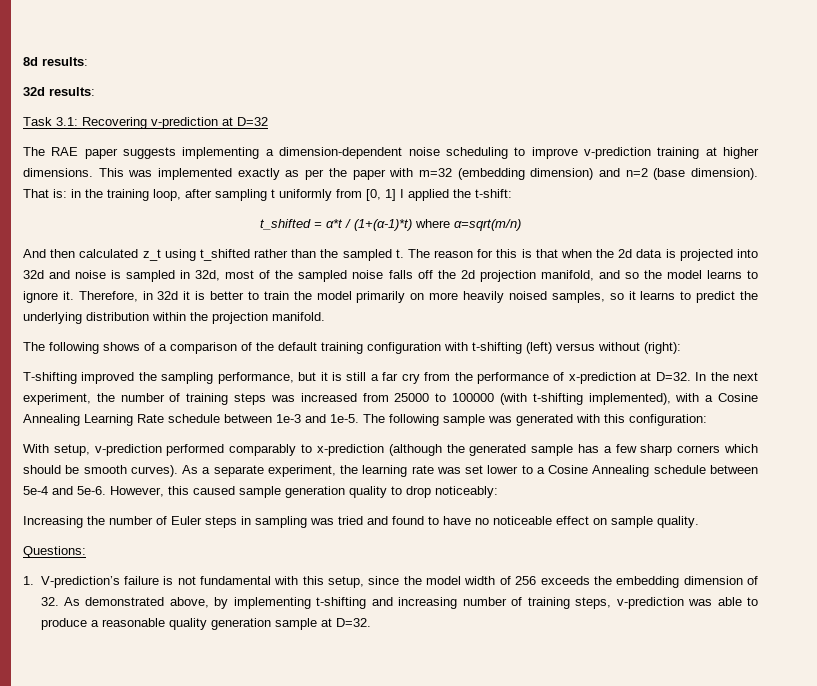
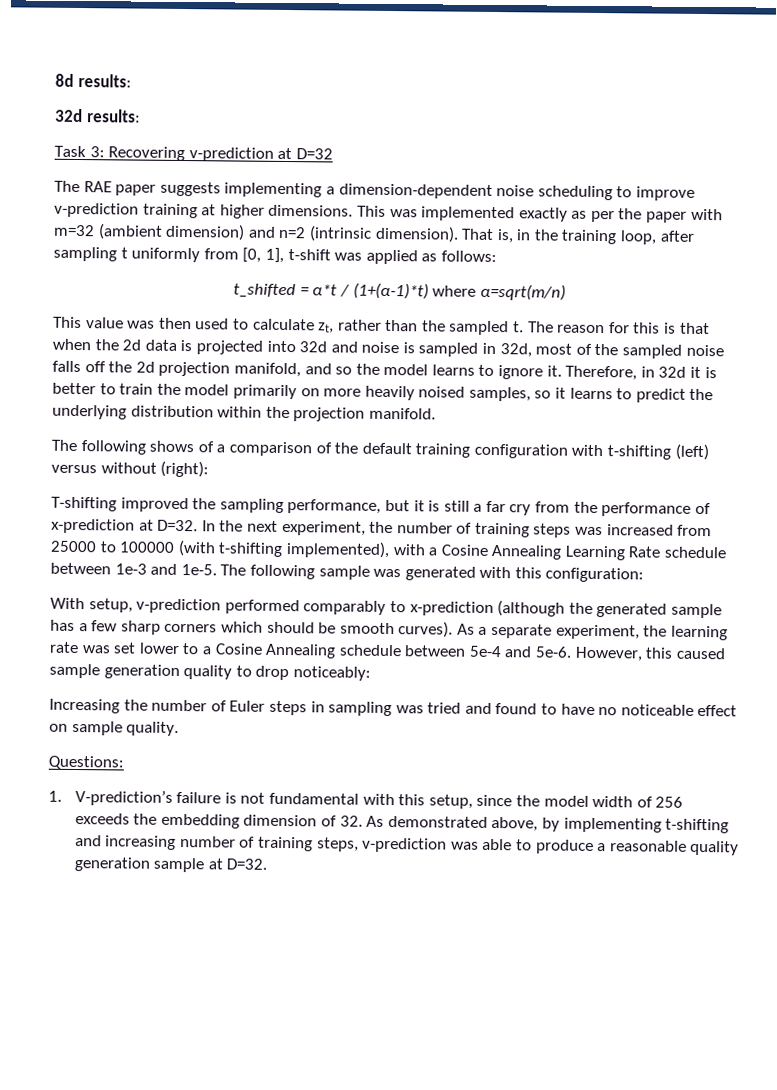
[56,117,78,126] 3.1: -> [89,146,105,158] 3:
[457,168,525,180] (embedding -> [97,223,163,240] (ambient
[653,168,686,180] (base -> [308,225,372,242] (intrinsic
[53,189,67,198] is: -> [496,229,514,244] is,
[385,189,512,201] 1] I applied the t-shift: -> [264,247,497,265] 1], t-shift was applied as follows:
[23,249,250,261] And then calculated z_t using t_shifted -> [53,316,335,334] This value was then used to calculate zt,

